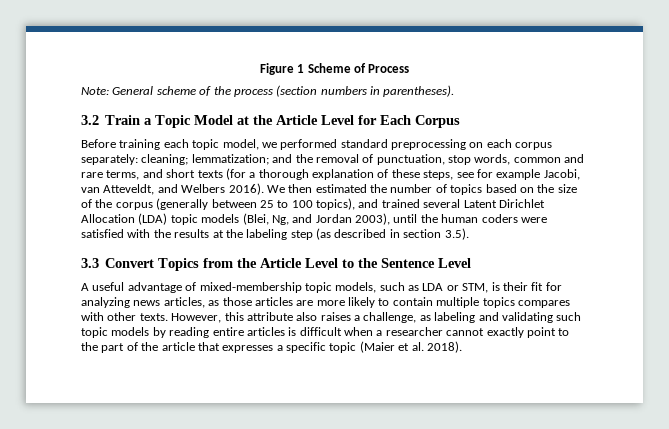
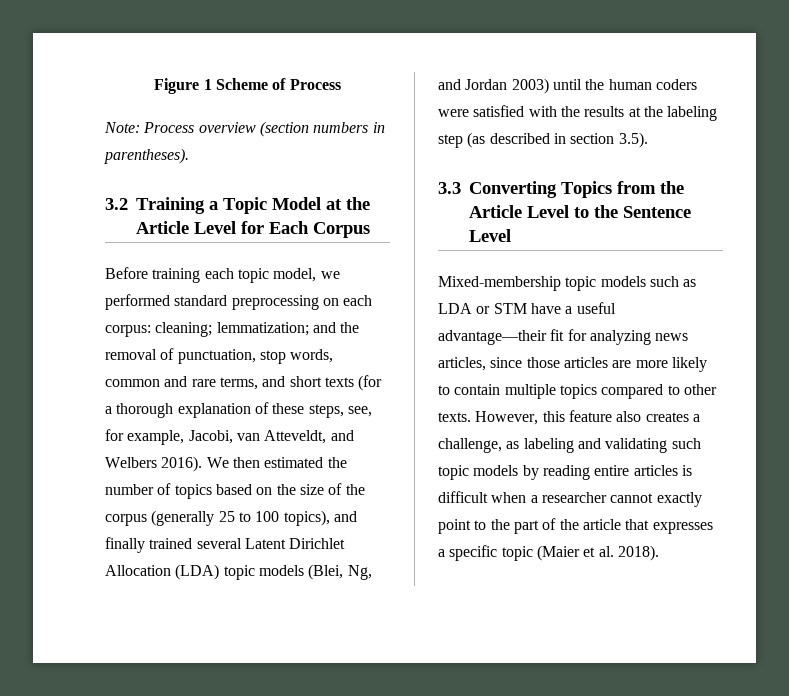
[112,86,273,97] General scheme of the process -> [143,122,256,133] Process overview
[105,115,141,125] Train -> [136,197,205,214] Training
[515,142,553,150] [81,154,138,165] corpus separately: -> [105,325,151,337] corpus:
[456,169,541,180] see for example -> [347,406,372,417] [105,429,185,445] see, for example,
[211,199,257,208] between -> (215, 518) none
(379, 203) none -> [105,537,145,553] finally
[355,213,390,225] 2003), -> [511,78,549,94] 2003)
[105,258,155,268] Convert -> [469,181,557,198] Converting
[81,282,528,293] A useful advantage of mixed-membership topic models, such as LDA or STM, is their -> [438,276,697,291] [438,302,616,314] [438,330,547,345] Mixed-membership topic models such as LDA or STM have a useful advantage—their
[208,300,220,306] as -> [490,357,523,368] since
[517,300,570,308] [81,312,104,321] compares with -> [601,384,680,399] compared to
[246,312,351,321] attribute also raises -> [568,410,689,422] feature also creates

